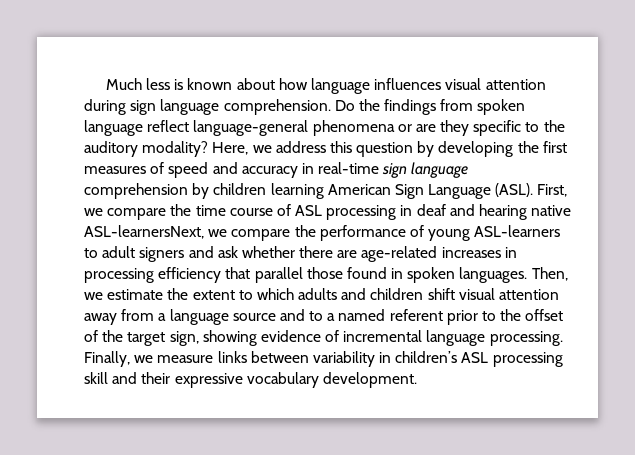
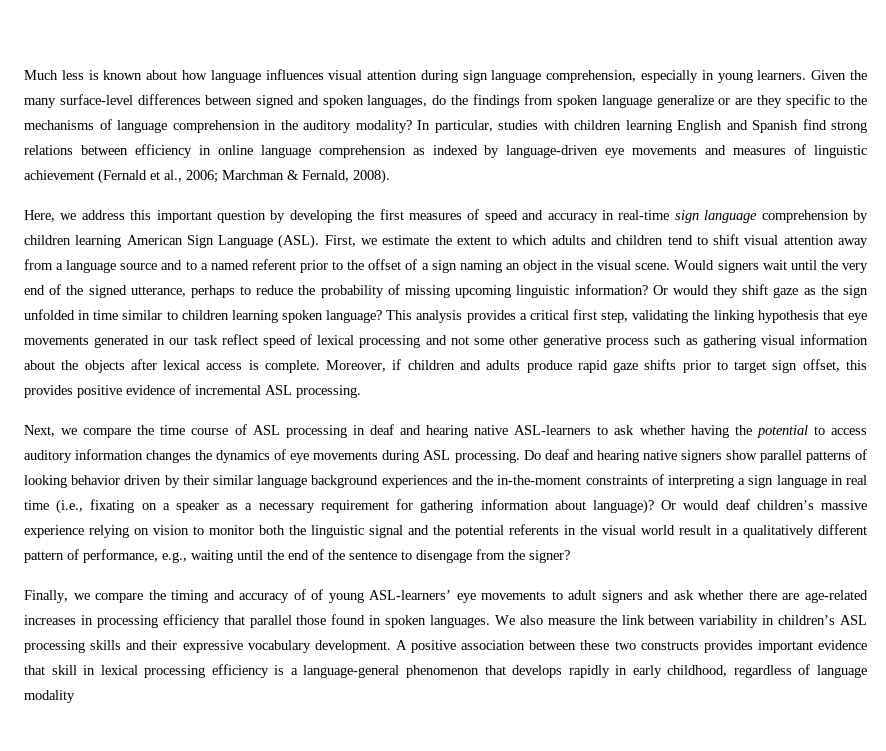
[223,99,355,115] comprehension. Do -> [546,70,867,83] [24,94,446,108] comprehension, especially in young learners. Given the many surface-level differences between signed and spoken languages, do
[147,120,395,136] reflect language-general phenomena -> [656,95,714,108] generalize
[84,141,209,157] auditory modality? -> [24,119,867,133] [24,144,867,158] [24,169,390,184] mechanisms of language comprehension in the auditory modality? In particular, studies with children learning English and Spanish find strong relations between efficiency in online language comprehension as indexed by language-driven eye movements and measures of linguistic achievement (Fernald et al., 2006; Marchman & Fernald, 2008). //
(352, 147) none -> [156,210,212,223] important
(103, 212) none -> [382,234,869,248] [24,259,869,273] [24,284,868,298] [24,309,867,323] [24,334,868,348] [24,359,867,373] [24,384,361,398] [24,425,78,437] estimate the extent to which adults and children tend to shift visual attention away from a language source and to a named referent prior to the offset of a sign naming an object in the visual scene. Would signers wait until the very end of the signed utterance, perhaps to reduce the probability of missing upcoming linguistic information? Or would they shift gaze as the sign unfolded in time similar to children learning spoken language? This analysis provides a critical first step, validating the linking hypothesis that eye movements generated in our task reflect speed of lexical processing and not some other generative process such as gathering visual information about the objects after lexical access is complete. Moreover, if children and adults produce rapid gaze shifts prior to target sign offset, this provides positive evidence of incremental ASL processing. // Next, we
[84,225,561,241] ASL-learnersNext, we compare the performance of young ASL-learners -> [514,425,868,438] [24,449,867,463] [24,474,868,488] [24,499,868,514] [24,524,867,538] [24,549,570,563] [24,589,547,603] ASL-learners to ask whether having the potential to access auditory information changes the dynamics of eye movements during ASL processing. Do deaf and hearing native signers show parallel patterns of looking behavior driven by their similar language background experiences and the in-the-moment constraints of interpreting a sign language in real time (i.e., fixating on a speaker as a necessary requirement for gathering information about language)? Or would deaf children’s massive experience relying on vision to monitor both the linguistic signal and the potential referents in the visual world result in a qualitatively different pattern of performance, e.g., waiting until the end of the sentence to disengage from the signer? // Finally, we compare the timing and accuracy of of young ASL-learners’ eye movements
[531,267,568,281] [84,288,560,300] [84,309,564,325] [84,330,563,346] [84,351,247,367] Then, we estimate the extent to which adults and children shift visual attention away from a language source and to a named referent prior to the offset of the target sign, showing evidence of incremental language processing. Finally, we measure links -> [494,615,645,625] We also measure the link
[84,372,108,384] skill -> [90,640,122,650] skills
(417, 380) none -> [395,640,867,653] [24,664,867,678] [24,690,75,703] A positive association between these two constructs provides important evidence that skill in lexical processing efficiency is a language-general phenomenon that develops rapidly in early childhood, regardless of language modality

